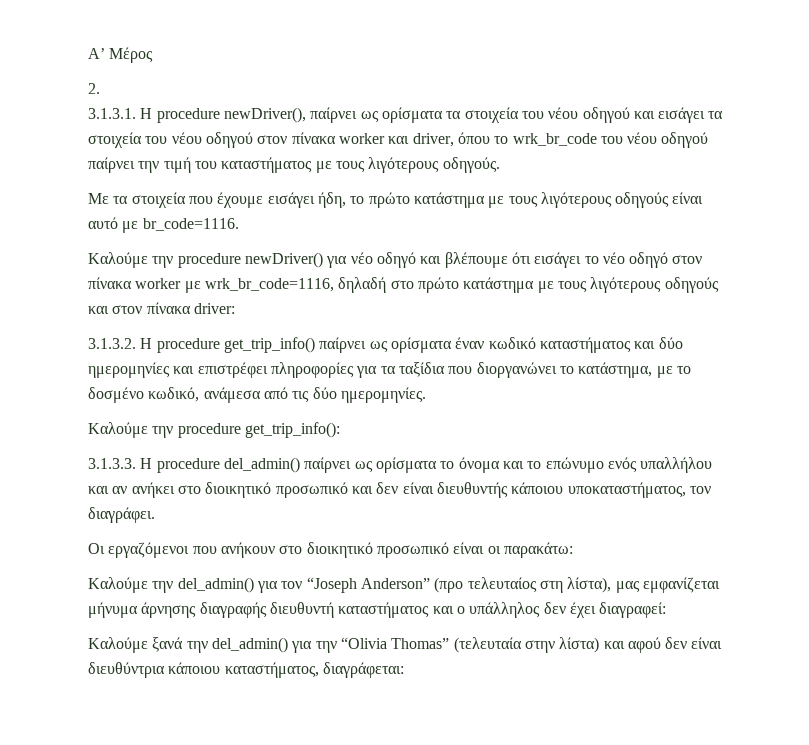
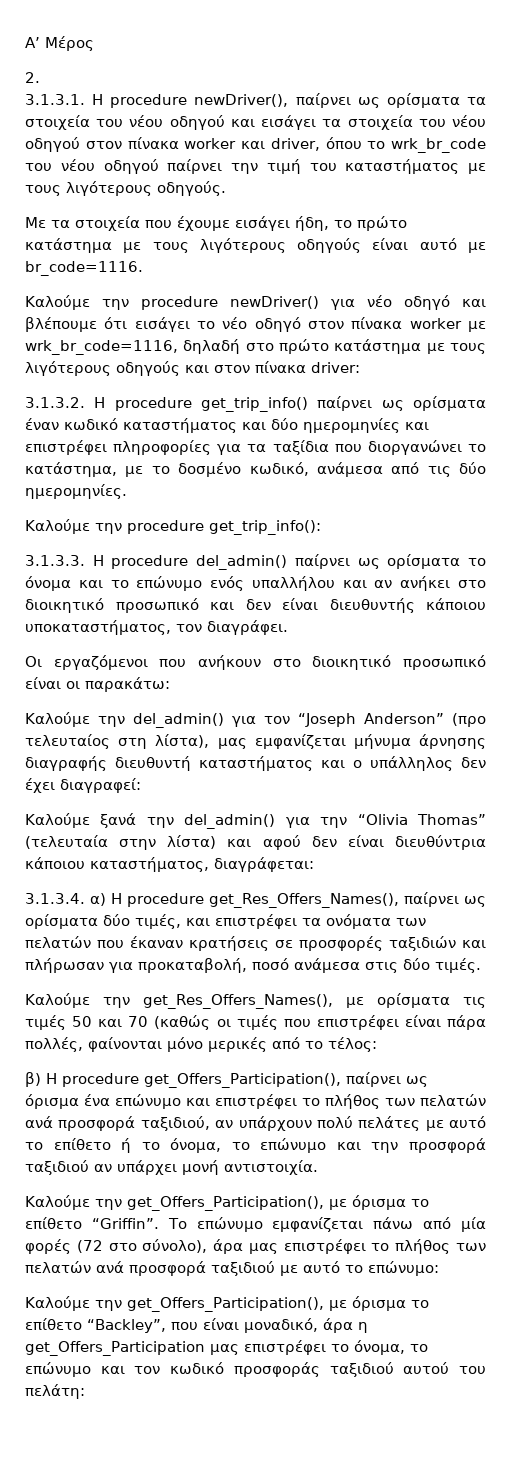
(404, 670) none -> [25,892,486,908] [25,914,426,929] [25,936,486,951] [25,958,481,973] [25,993,486,1009] [25,1015,487,1030] [25,1037,377,1052] [25,1072,428,1088] [25,1094,486,1109] [25,1116,486,1131] [25,1138,486,1153] [25,1160,318,1175] [25,1195,429,1211] [25,1217,486,1232] [25,1239,486,1254] [25,1261,439,1276] [25,1296,429,1312] [25,1318,368,1333] [25,1340,428,1356] [25,1362,487,1377] [25,1384,85,1399] // 3.1.3.4. α) Η procedure get_Res_Offers_Names(), παίρνει ως ορίσματα δύο τιμές, και επιστρέφει τα ονόματα των πελατών που έκαναν κρατήσεις σε προσφορές ταξιδιών και πλήρωσαν για προκαταβολή, ποσό ανάμεσα στις δύο τιμές. // Καλούμε την get_Res_Offers_Names(), με ορίσματα τις τιμές 50 και 70 (καθώς οι τιμές που επιστρέφει είναι πάρα πολλές, φαίνονται μόνο μερικές από το τέλος: // β) Η procedure get_Offers_Participation(), παίρνει ως όρισμα ένα επώνυμο και επιστρέφει το πλήθος των πελατών ανά προσφορά ταξιδιού, αν υπάρχουν πολύ πελάτες με αυτό το επίθετο ή το όνομα, το επώνυμο και την προσφορά ταξιδιού αν υπάρχει μονή αντιστοιχία. // Καλούμε την get_Offers_Participation(), με όρισμα το επίθετο “Griffin”. Το επώνυμο εμφανίζεται πάνω από μία φορές (72 στο σύνολο), άρα μας επιστρέφει το πλήθος των πελατών ανά προσφορά ταξιδιού με αυτό το επώνυμο: // Καλούμε την get_Offers_Participation(), με όρισμα το επίθετο “Backley”, που είναι μοναδικό, άρα η get_Offers_Participation μας επιστρέφει το όνομα, το επώνυμο και τον κωδικό προσφοράς ταξιδιού αυτού του πελάτη:

